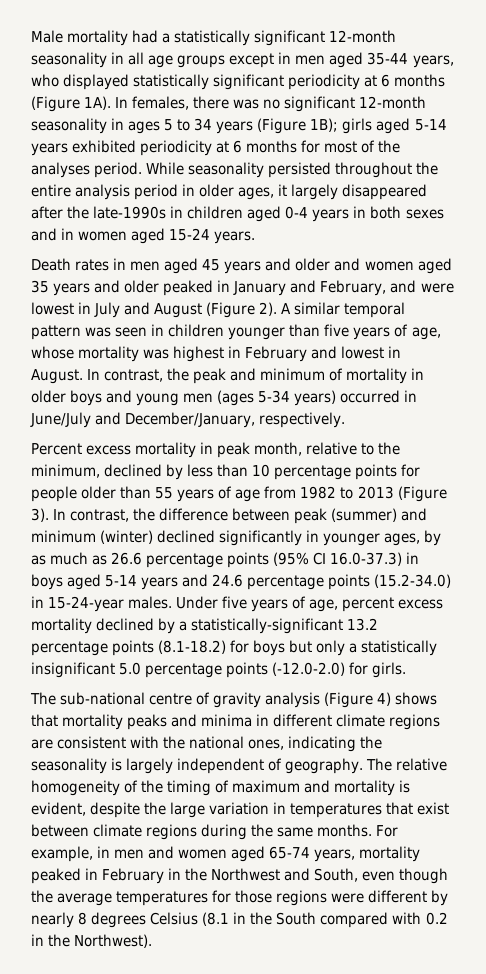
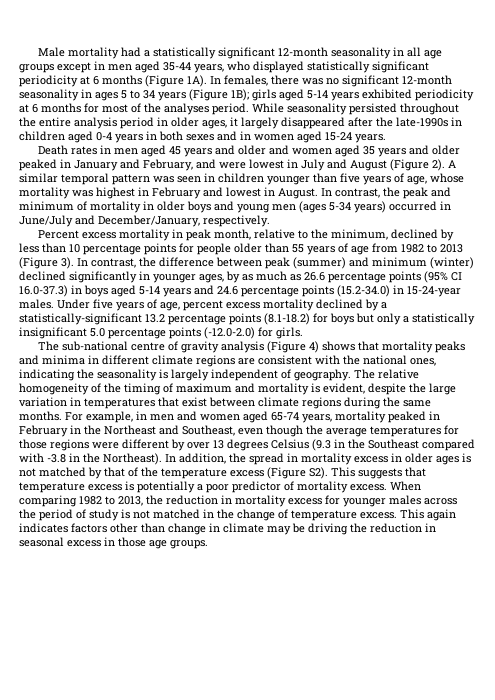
[211,868,359,882] Northwest and South, -> [104,425,235,436] Northeast and Southeast,
[31,912,88,928] nearly 8 -> [187,440,224,449] over 13
[202,912,317,926] (8.1 in the South -> [312,439,419,451] (9.3 in the Southeast
[425,912,448,925] [31,934,153,948] 0.2 in the Northwest). -> [47,453,471,465] [19,467,426,479] [19,481,421,493] [19,495,457,507] [19,509,456,521] [19,523,436,535] [19,537,208,549] -3.8 in the Northeast). In addition, the spread in mortality excess in older ages is not matched by that of the temperature excess (Figure S2). This suggests that temperature excess is potentially a poor predictor of mortality excess. When comparing 1982 to 2013, the reduction in mortality excess for younger males across the period of study is not matched in the change of temperature excess. This again indicates factors other than change in climate may be driving the reduction in seasonal excess in those age groups.

